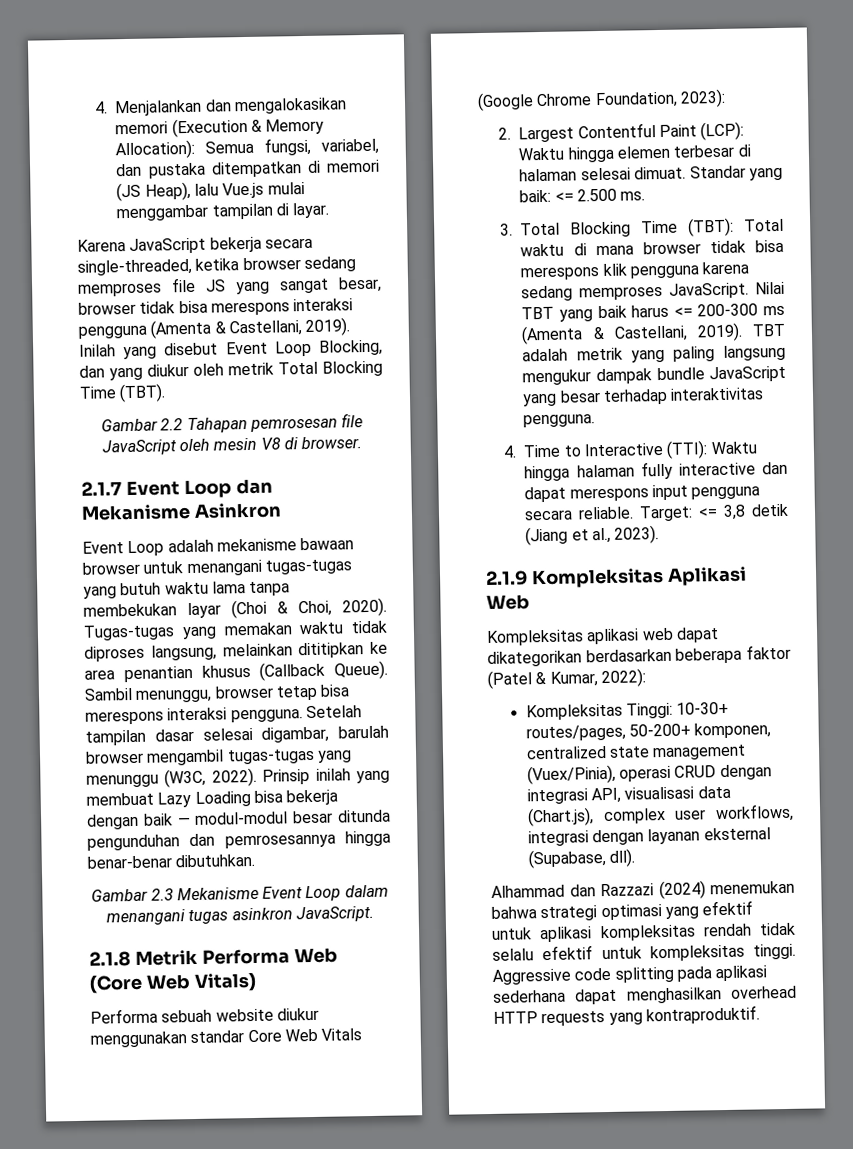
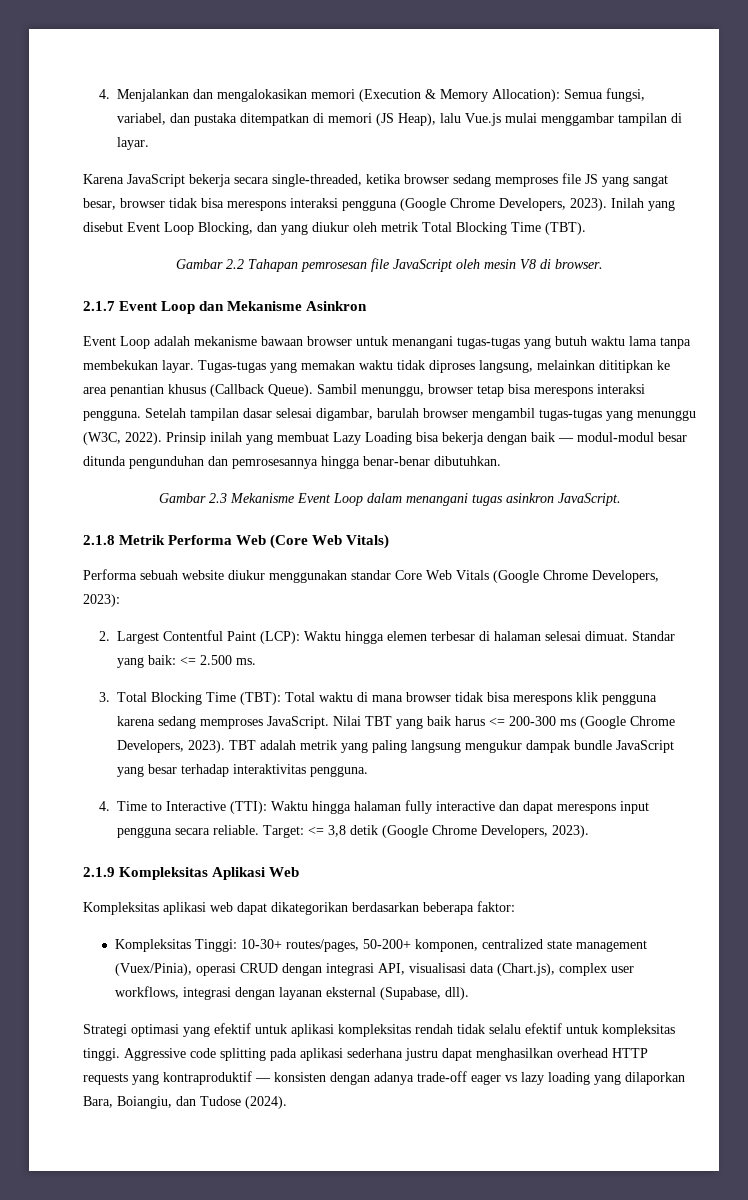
[150,317,351,339] (Amenta & Castellani, 2019). -> [400,198,607,211] (Google Chrome Developers, 2023).
[187,597,387,619] layar (Choi & Choi, 2020). -> [162,360,194,373] layar.
[594,91,678,109] Foundation, -> [592,570,659,583] Developers,
[521,322,743,345] (Amenta & Castellani, 2019). -> [580,716,676,729] [117,740,226,753] (Google Chrome Developers, 2023).
[525,526,612,546] (Jiang et al., -> [382,825,549,838] (Google Chrome Developers,
[746,644,791,660] [487,668,646,689] faktor (Patel & Kumar, 2022): -> [477,901,515,912] faktor:
[491,880,795,900] [491,905,598,922] Alhammad dan Razzazi (2024) menemukan bahwa strategi -> [83,1024,127,1037] Strategi
(566, 996) none -> [405,1048,438,1061] justru
[645,1005,760,1025] kontraproduktif. -> [163,1071,685,1085] [83,1096,287,1109] kontraproduktif — konsisten dengan adanya trade-off eager vs lazy loading yang dilaporkan Bara, Boiangiu, dan Tudose (2024).

